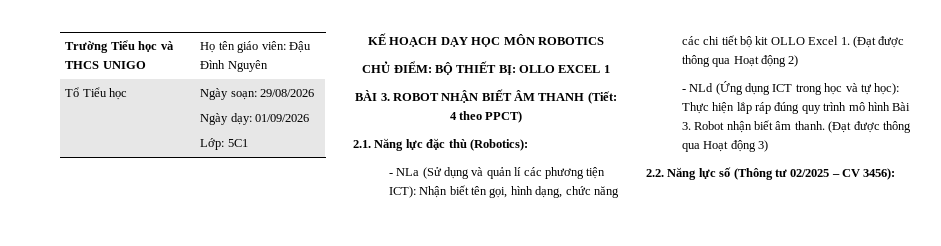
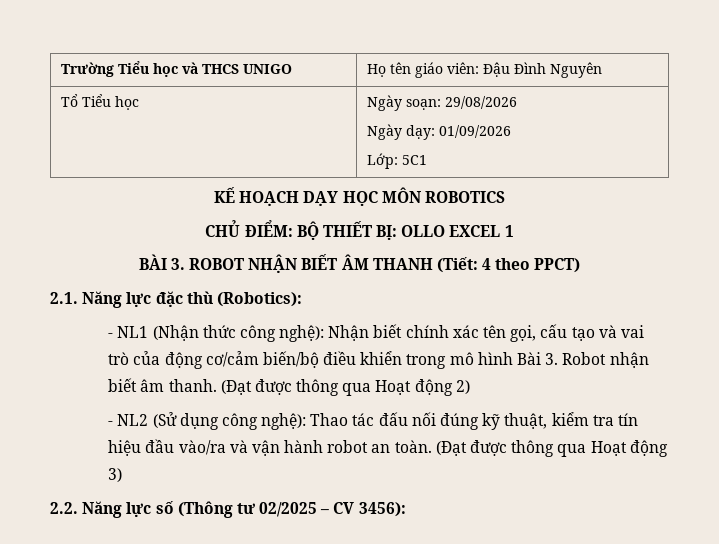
[396,167,606,179] [388,185,619,198] [681,35,850,48] NLa (Sử dụng và quản lí các phương tiện ICT): Nhận biết tên gọi, hình dạng, chức năng các chi tiết bộ kit OLLO Excel 1. -> [117,324,644,342] [108,351,649,369] [108,378,217,392] NL1 (Nhận thức công nghệ): Nhận biết chính xác tên gọi, cấu tạo và vai trò của động cơ/cảm biến/bộ điều khiển trong mô hình Bài 3. Robot nhận biết âm thanh.
[689,81,900,95] [681,102,911,114] [681,120,825,133] NLd (Ứng dụng ICT trong học và tự học): Thực hiện lắp ráp đúng quy trình mô hình Bài 3. Robot nhận biết âm thanh. -> [117,412,638,430] [108,439,432,456] NL2 (Sử dụng công nghệ): Thao tác đấu nối đúng kỹ thuật, kiểm tra tín hiệu đầu vào/ra và vận hành robot an toàn.

